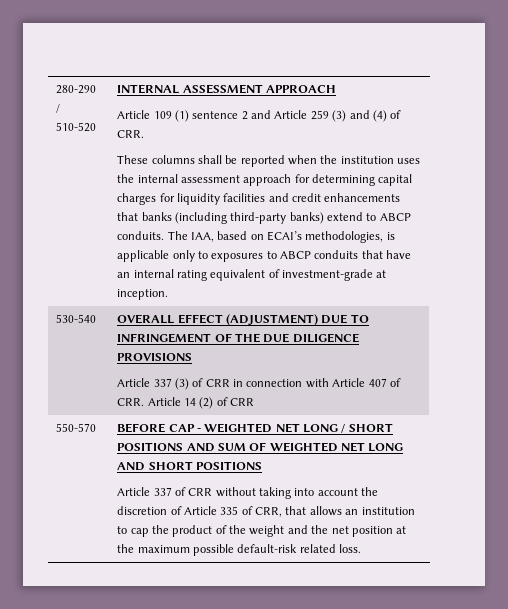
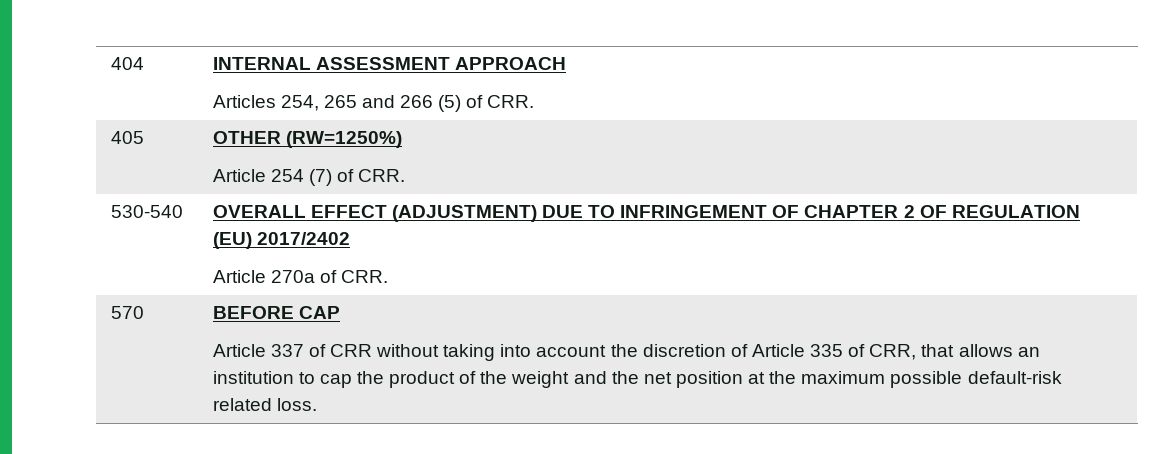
[56,85,97,94] [56,104,61,113] [56,122,97,132] 280-290 / 510-520 -> [110,57,144,70] 404
[117,110,402,122] [117,130,145,138] [117,155,421,167] [117,174,413,186] [117,193,401,205] [117,212,411,224] [117,231,395,243] [117,250,412,262] [117,269,387,281] [117,289,169,300] Article 109 (1) sentence 2 and Article 259 (3) and (4) of CRR. // These columns shall be reported when the institution uses the internal assessment approach for determining capital charges for liquidity facilities and credit enhancements that banks (including third-party banks) extend to ABCP conduits. The IAA, based on ECAI’s methodologies, is applicable only to exposures to ABCP conduits that have an internal rating equivalent of investment-grade at inception. -> [212,95,535,112] [110,131,144,144] [212,131,402,148] [212,169,406,186] Articles 254, 265 and 266 (5) of CRR. // 405 | OTHER (RW=1250%) // Article 254 (7) of CRR.
[234,333,359,343] [117,353,193,361] [117,378,401,390] [117,397,255,409] [56,423,97,432] [117,423,393,433] [117,442,404,452] [117,461,262,471] THE DUE DILIGENCE PROVISIONS // Article 337 (3) of CRR in connection with Article 407 of CRR. Article 14 (2) of CRR // 550-570 | BEFORE CAP - WEIGHTED NET LONG / SHORT POSITIONS AND SUM OF WEIGHTED NET LONG AND SHORT POSITIONS -> [804,205,1080,218] [212,232,350,249] [212,270,388,283] [110,306,144,319] [212,306,340,319] CHAPTER 2 OF REGULATION (EU) 2017/2402 // Article 270a of CRR. // 570 | BEFORE CAP

